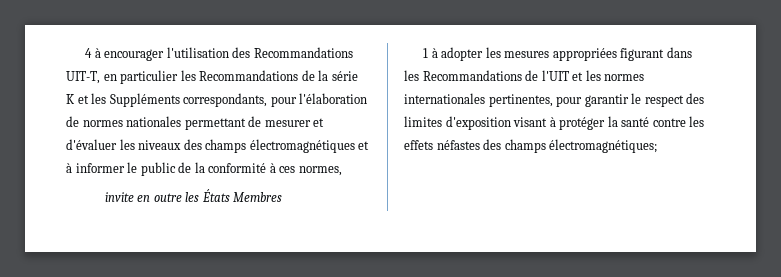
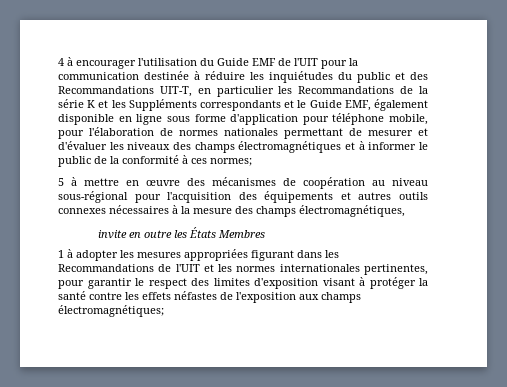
(229, 52) none -> [200,58,358,69] [58,71,405,83] du Guide EMF de l'UIT pour la communication destinée à réduire les inquiétudes du public et
[183,93,268,107] correspondants, -> [200,99,428,111] [58,113,428,125] correspondants et le Guide EMF, également disponible en ligne sous forme d'application pour téléphone mobile,
[298,166,342,176] normes, -> [210,158,252,166] [58,177,428,189] [58,191,428,203] [58,205,405,217] normes; // 5 à mettre en œuvre des mécanismes de coopération au niveau sous-régional pour l'acquisition des équipements et autres outils connexes nécessaires à la mesure des champs électromagnétiques,
[483,139,502,150] des -> [220,292,319,303] de l'exposition aux

